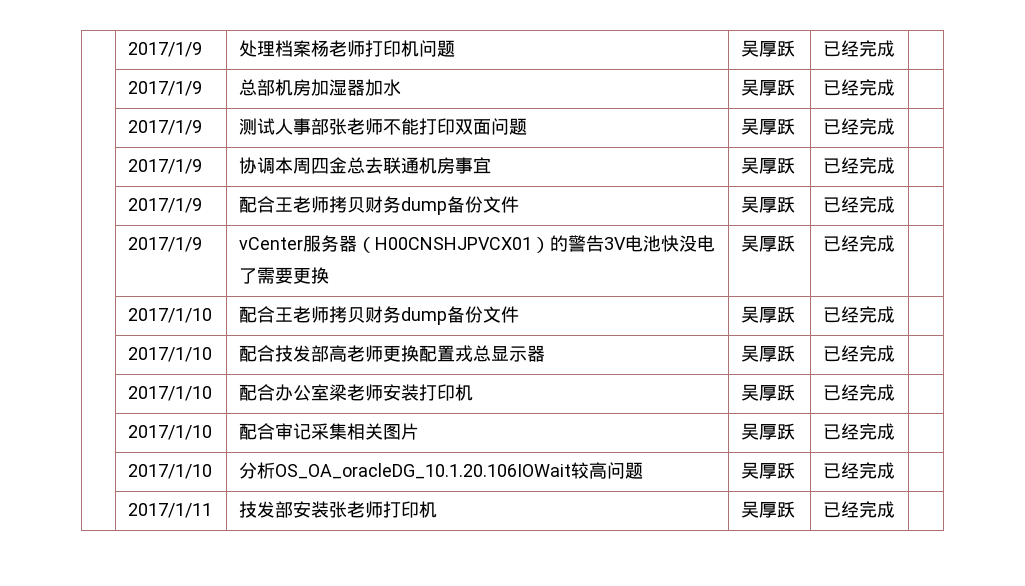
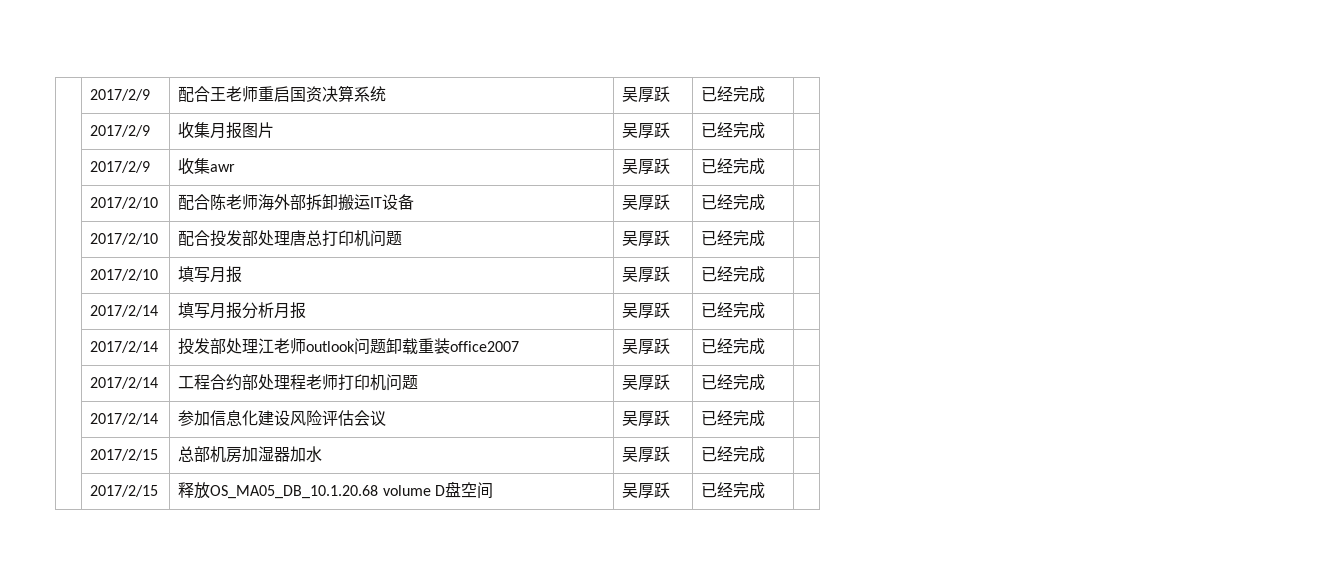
[127,42,202,57] [238,40,329,57] | 2017/1/9 | 处理档案杨 -> [90,89,151,101] [178,85,387,102] [622,86,671,102] [701,86,766,103] [90,125,151,137] [178,122,275,139] [622,122,671,138] [701,122,766,139] [90,161,151,173] [178,158,236,175] [622,158,671,174] [701,158,766,175] [90,197,159,209] [178,194,415,211] [622,194,671,210] [701,194,766,211] [90,233,159,245] [178,230,403,247] [622,230,671,246] [701,230,766,247] [90,269,159,281] [178,266,243,283] [622,266,671,282] [701,266,766,283] [90,305,159,317] [178,302,307,319] [622,302,671,318] [701,302,766,319] [90,341,159,353] [178,338,520,355] [622,338,671,354] [701,338,766,355] [90,377,159,389] [178,374,307,391] | 2017/2/9 | 配合王老师重启国资决算系统 | 吴厚跃 | 已经完成 | // | 2017/2/9 | 收集月报图片 | 吴厚跃 | 已经完成 | // | 2017/2/9 | 收集awr | 吴厚跃 | 已经完成 | // | 2017/2/10 | 配合陈老师海外部拆卸搬运IT设备 | 吴厚跃 | 已经完成 | // | 2017/2/10 | 配合投发部处理唐总打印机问题 | 吴厚跃 | 已经完成 | // | 2017/2/10 | 填写月报 | 吴厚跃 | 已经完成 | // | 2017/2/14 | 填写月报分析月报 | 吴厚跃 | 已经完成 | // | 2017/2/14 | 投发部处理江老师outlook问题卸载重装office2007 | 吴厚跃 | 已经完成 | // | 2017/2/14 | 工程合约部处理程
[127,81,202,96] 2017/1/9 -> [90,413,159,425] [178,410,387,426] [622,410,671,426] [701,410,766,427] [90,449,159,461] 2017/2/14 | 参加信息化建设风险评估会议 | 吴厚跃 | 已经完成 | // | 2017/2/15
[127,120,202,135] [238,118,527,135] [740,118,795,135] [822,118,895,135] [127,159,202,174] [238,157,491,174] [740,157,795,174] [822,157,895,174] [127,198,202,213] [238,196,519,215] [740,196,795,213] [822,196,895,213] [127,237,202,252] [238,235,715,253] [238,267,329,284] [740,235,795,252] [822,235,895,252] [127,308,212,323] [238,306,519,325] [740,306,795,323] [822,306,895,323] [127,347,212,362] [238,345,545,362] [740,345,795,362] [822,345,895,362] [127,386,212,401] [238,384,473,401] [740,384,795,401] [822,384,895,401] [127,425,212,440] [238,423,419,440] [740,423,795,440] [822,423,895,440] [127,464,212,479] [238,462,643,479] [740,462,795,479] [822,462,895,479] [127,503,212,518] [238,501,437,518] 2017/1/9 | 测试人事部张老师不能打印双面问题 | 吴厚跃 | 已经完成 | // | 2017/1/9 | 协调本周四金总去联通机房事宜 | 吴厚跃 | 已经完成 | // | 2017/1/9 | 配合王老师拷贝财务dump备份文件 | 吴厚跃 | 已经完成 | // | 2017/1/9 | vCenter服务器（H00CNSHJPVCX01）的警告3V电池快没电了需要更换 | 吴厚跃 | 已经完成 | // | 2017/1/10 | 配合王老师拷贝财务dump备份文件 | 吴厚跃 | 已经完成 | // | 2017/1/10 | 配合技发部高老师更换配置戎总显示器 | 吴厚跃 | 已经完成 | // | 2017/1/10 | 配合办公室梁老师安装打印机 | 吴厚跃 | 已经完成 | // | 2017/1/10 | 配合审记采集相关图片 | 吴厚跃 | 已经完成 | // | 2017/1/10 | 分析OS_OA_oracleDG_10.1.20.106IOWait较高问题 | 吴厚跃 | 已经完成 | // | 2017/1/11 | 技发部安装张老师打印机 -> [90,485,159,497] [178,481,493,499] 2017/2/15 | 释放OS_MA05_DB_10.1.20.68 volume D盘空间

